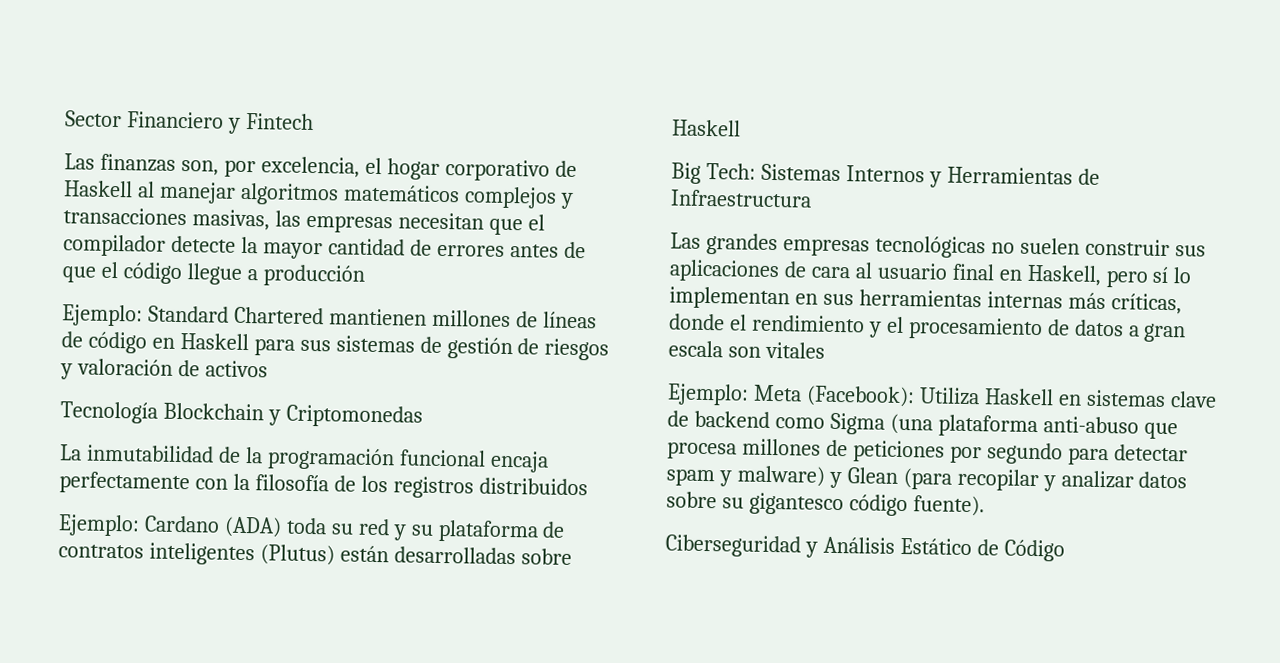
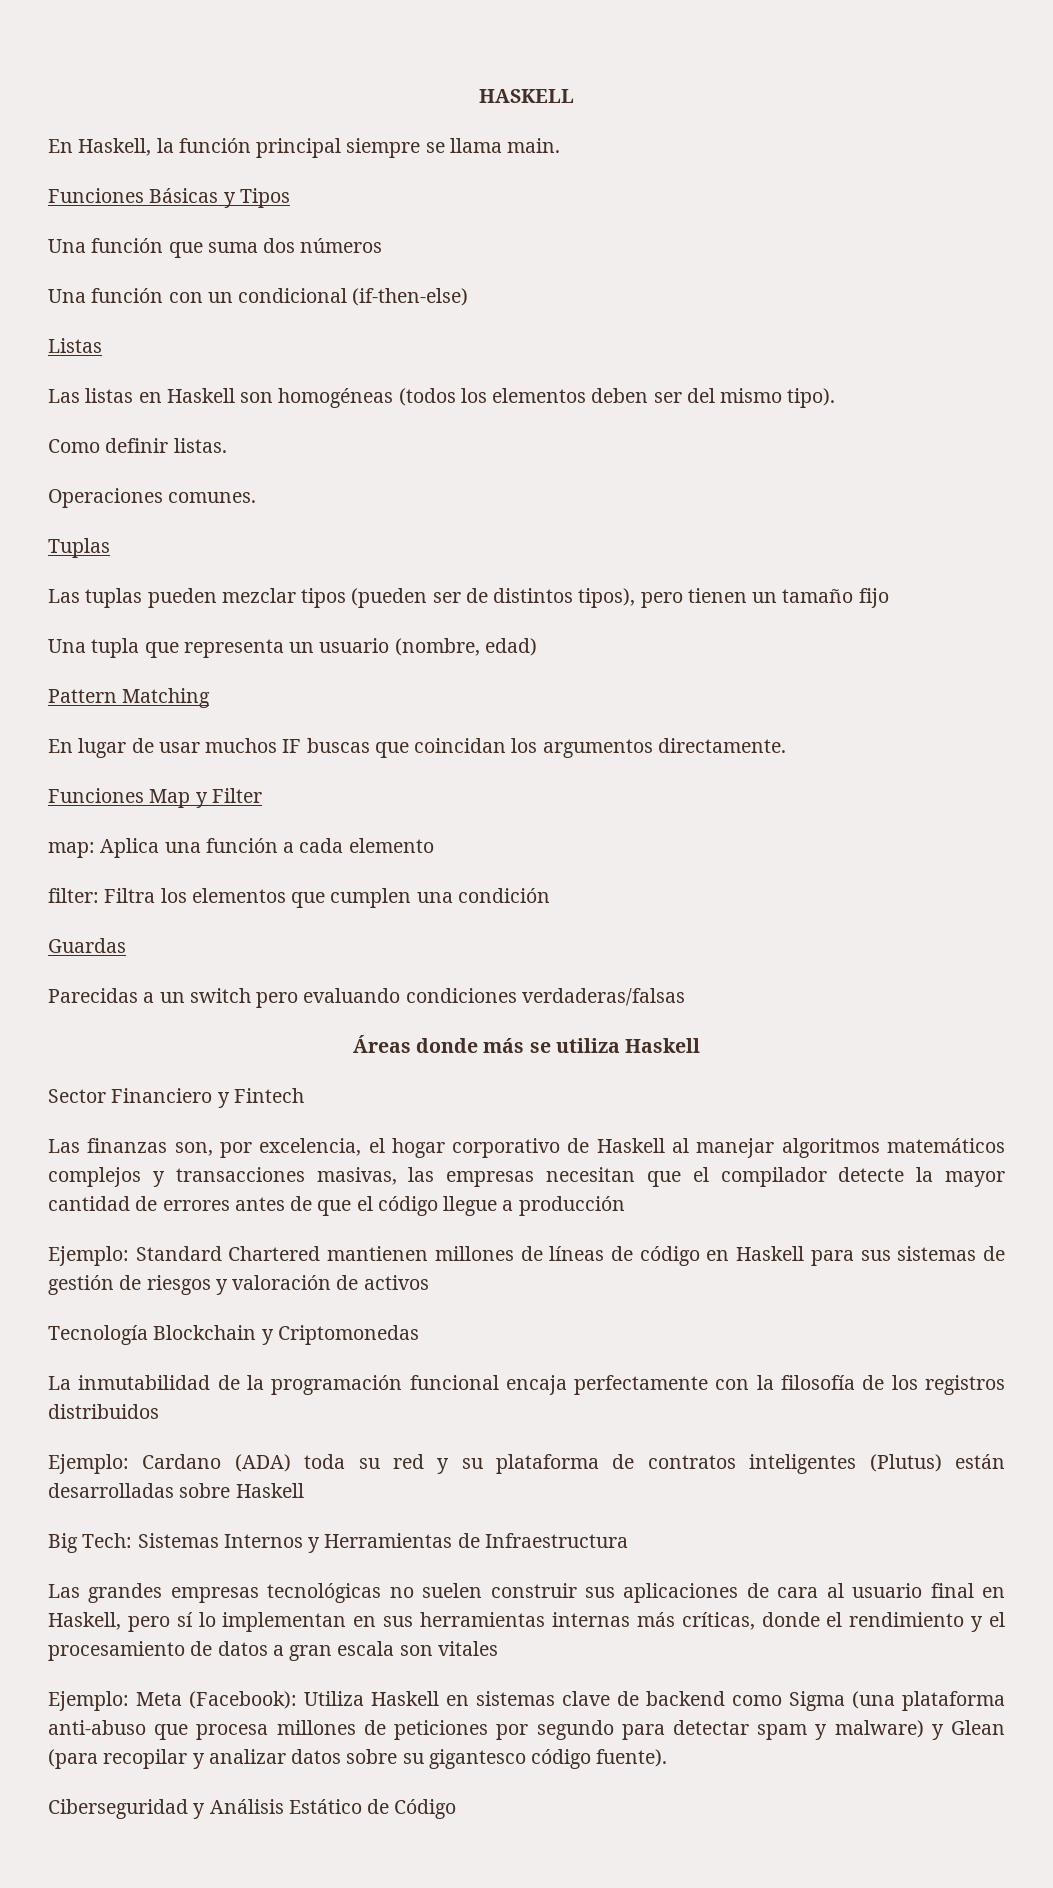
(65, 119) none -> [479,89,574,103] [48,138,561,158] [48,188,290,208] [48,238,383,258] [48,288,469,306] [48,338,102,353] [48,388,836,408] [48,438,227,453] [48,488,257,508] [48,538,110,558] [48,588,889,608] [48,638,537,658] [48,688,211,708] [48,738,786,758] [48,788,262,808] [48,838,434,858] [48,888,550,908] [48,938,126,953] [48,988,685,1008] [352,1035,701,1053] HASKELL // En Haskell, la función principal siempre se llama main. // Funciones Básicas y Tipos // Una función que suma dos números // Una función con un condicional (if-then-else) // Listas // Las listas en Haskell son homogéneas (todos los elementos deben ser del mismo tipo). // Como definir listas. // Operaciones comunes. // Tuplas // Las tuplas pueden mezclar tipos (pueden ser de distintos tipos), pero tienen un tamaño fijo // Una tupla que representa un usuario (nombre, edad) // Pattern Matching // En lugar de usar muchos IF buscas que coincidan los argumentos directamente. // Funciones Map y Filter // map: Aplica una función a cada elemento // filter: Filtra los elementos que cumplen una condición // Guardas // Parecidas a un switch pero evaluando condiciones verdaderas/falsas // Áreas donde más se utiliza Haskell //

